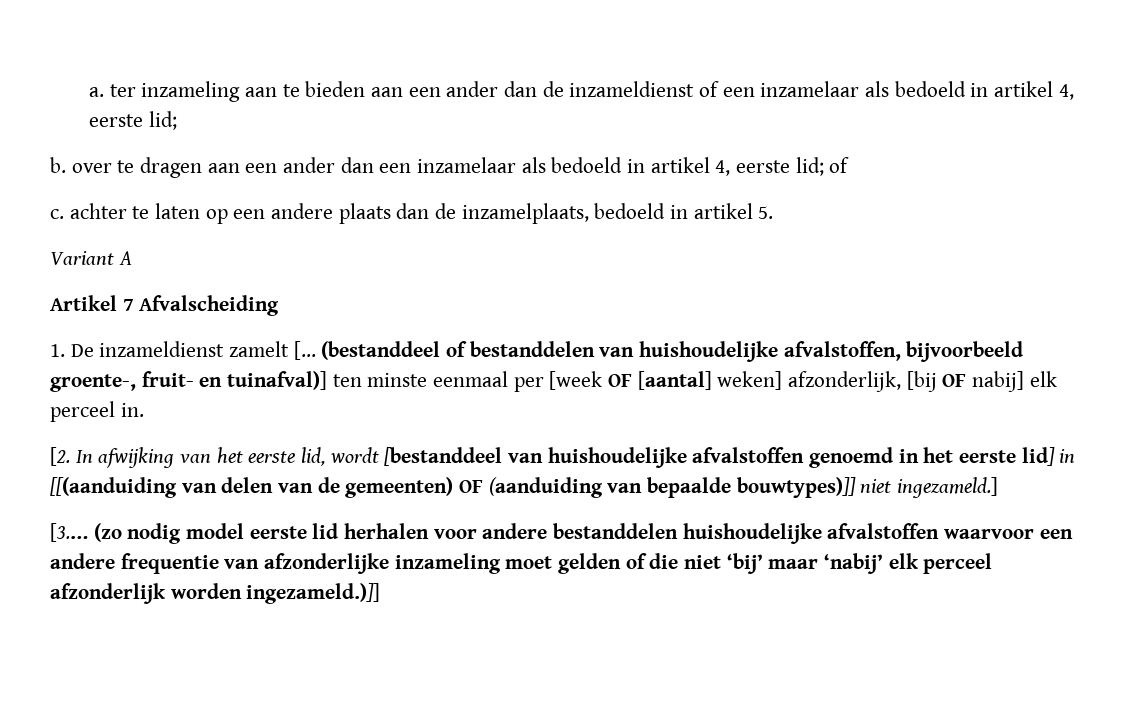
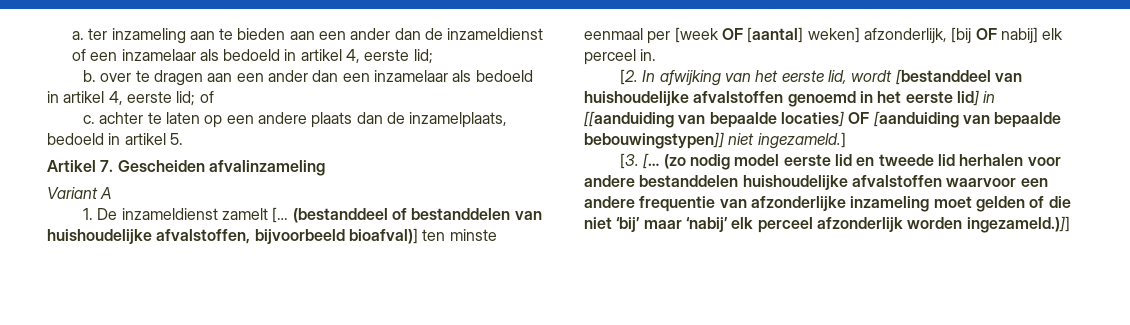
(774, 212) none -> [47,160,325,176] // Artikel 7. Gescheiden afvalinzameling
[50,295,280,316] // Artikel 7 Afvalscheiding -> (112, 193) none
[50,371,328,392] groente-, fruit- en tuinafval)] -> [348,228,418,244] bioafval)]
[50,477,856,498] [[(aanduiding van delen van de gemeenten) OF (aanduiding van bepaalde bouwtypes)]] -> [584,111,1062,128] [584,132,724,149] [[aanduiding van bepaalde locaties] OF [aanduiding van bepaalde bebouwingstypen]]
[50,523,88,542] [3.… -> [620,153,660,169] [3. […
(339, 531) none -> [856,154,956,166] en tweede lid

